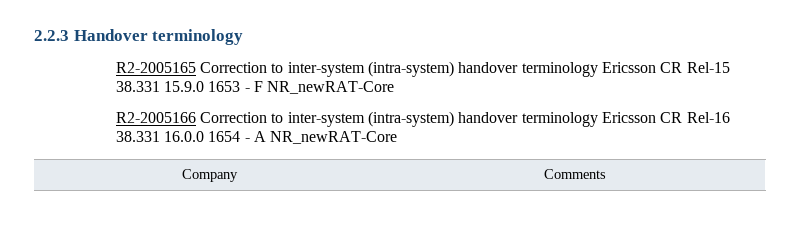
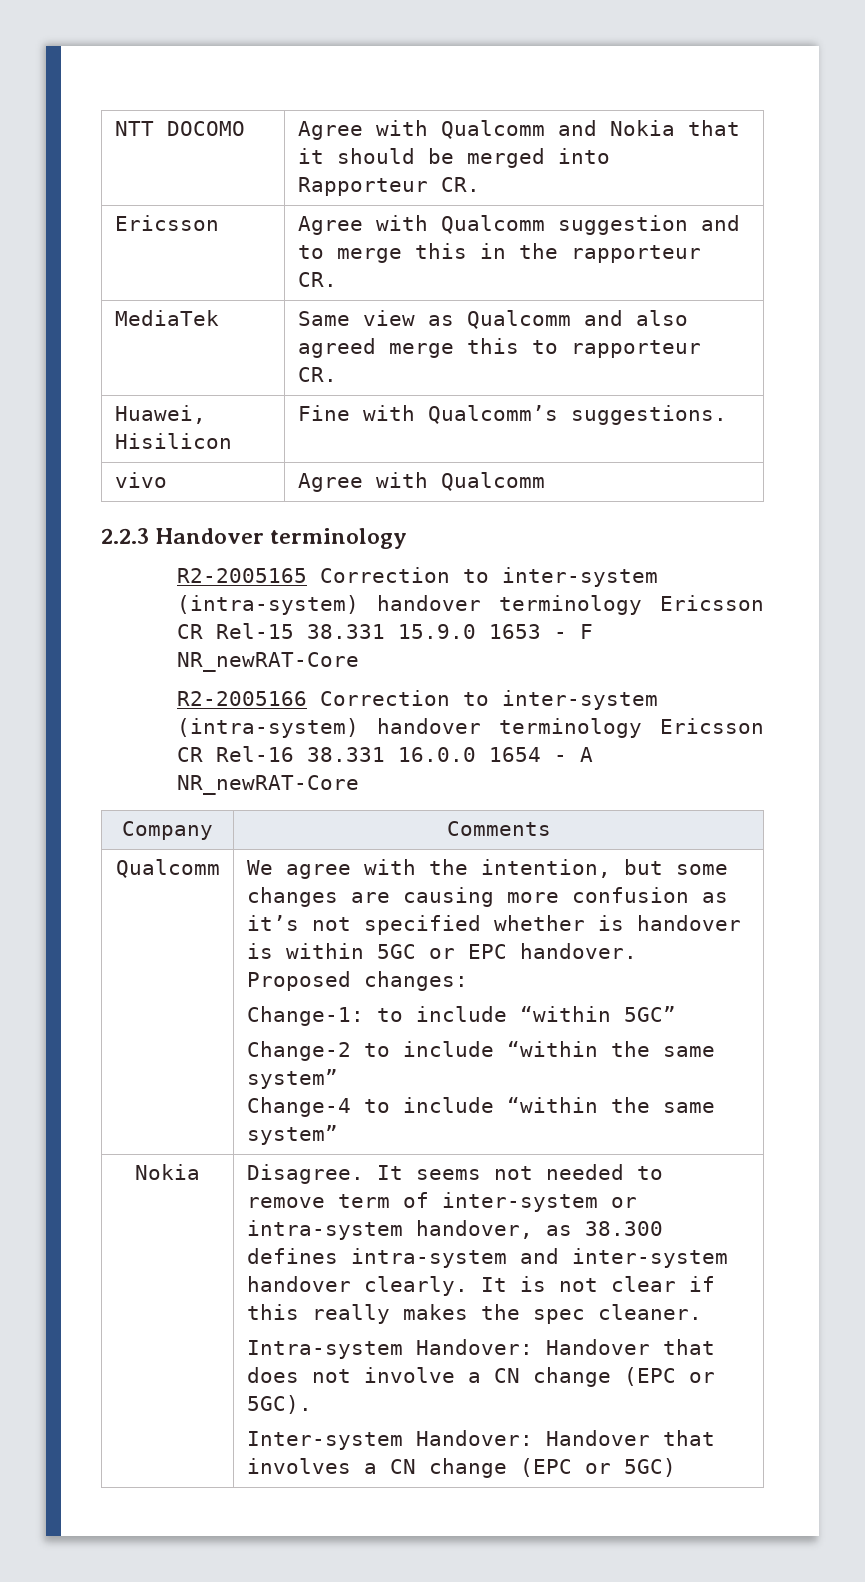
(34, 35) none -> [114,121,245,136] [297,120,740,140] [297,148,610,168] [297,177,480,196] [114,215,219,231] [297,215,740,235] [297,243,701,263] [297,272,337,287] [114,310,219,326] [297,310,688,329] [297,338,701,358] [297,367,337,382] [114,405,206,424] [114,433,232,449] [297,405,727,425] [114,472,167,488] [297,472,545,492] NTT DOCOMO | Agree with Qualcomm and Nokia that it should be merged into Rapporteur CR. // Ericsson | Agree with Qualcomm suggestion and to merge this in the rapporteur CR. // MediaTek | Same view as Qualcomm and also agreed merge this to rapporteur CR. // Huawei, Hisilicon | Fine with Qualcomm’s suggestions. // vivo | Agree with Qualcomm //
(606, 174) none -> [115,859,220,878] [246,859,728,879] [246,887,728,907] [246,915,741,935] [246,943,637,959] [246,971,468,991] [246,1006,676,1026] [246,1041,715,1061] [246,1069,338,1089] [246,1097,715,1117] [246,1125,338,1145] [135,1164,200,1180] [246,1164,663,1184] [246,1192,637,1212] [246,1220,663,1240] [246,1248,728,1268] [246,1276,715,1296] [246,1304,702,1324] [246,1339,715,1359] [246,1367,715,1387] [246,1395,312,1414] [246,1430,715,1450] [246,1458,676,1478] // Qualcomm | We agree with the intention, but some changes are causing more confusion as it’s not specified whether is handover is within 5GC or EPC handover. Proposed changes: // Change-1: to include “within 5GC” // Change-2 to include “within the same system” // Change-4 to include “within the same system” // Nokia | Disagree. It seems not needed to remove term of inter-system or intra-system handover, as 38.300 defines intra-system and inter-system handover clearly. It is not clear if this really makes the spec cleaner. // Intra-system Handover: Handover that does not involve a CN change (EPC or 5GC). // Inter-system Handover: Handover that involves a CN change (EPC or 5GC)

